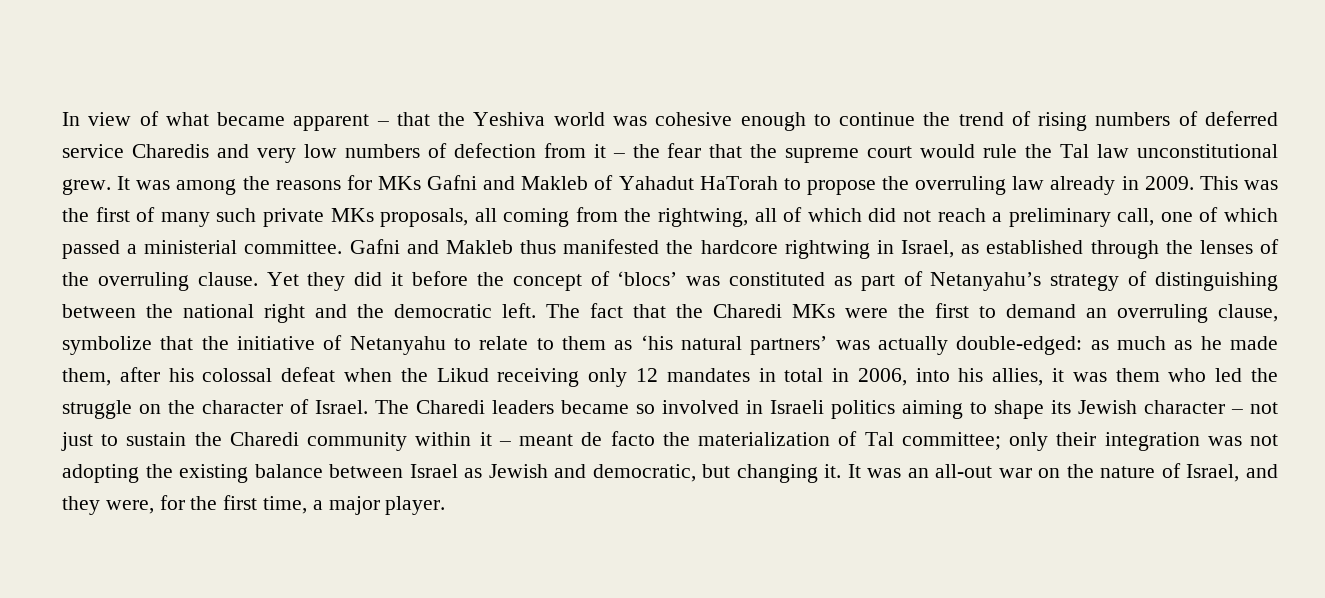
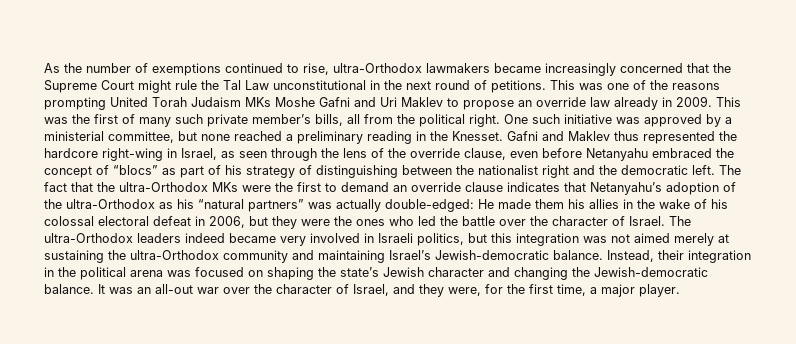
[62,111,1278,131] [62,143,1279,163] [62,175,1007,195] In view of what became apparent – that the Yeshiva world was cohesive enough to continue the trend of rising numbers of deferred service Charedis and very low numbers of defection from it – the fear that the supreme court would rule the Tal law unconstitutional grew. It was among the reasons for MKs Gafni and Makleb of Yahadut HaTorah to propose the overruling -> [44,63,731,76] [44,80,720,93] [44,97,586,110] As the number of exemptions continued to rise, ultra-Orthodox lawmakers became increasingly concerned that the Supreme Court might rule the Tal Law unconstitutional in the next round of petitions. This was one of the reasons prompting United Torah Judaism MKs Moshe Gafni and Uri Maklev to propose an override
[330,207,1278,227] [62,239,660,259] MKs proposals, all coming from the rightwing, all of which did not reach a preliminary call, one of which passed a ministerial committee. Gafni and Makleb thus manifested -> [252,114,732,127] [44,131,715,144] member’s bills, all from the political right. One such initiative was approved by a ministerial committee, but none reached a preliminary reading in the Knesset. Gafni and Maklev thus represented
[784,240,870,259] rightwing -> [102,148,163,161] right-wing
[986,240,1084,254] established -> [239,151,267,158] seen
[1199,239,1279,254] [62,271,826,291] lenses of the overruling clause. Yet they did it before the concept of ‘blocs’ was constituted -> [343,148,734,161] [44,165,158,178] lens of the override clause, even before Netanyahu embraced the concept of “blocs”
[930,272,1042,291] Netanyahu’s -> [225,165,242,175] his
[183,304,254,318] national -> [478,165,538,175] nationalist
[713,304,782,318] Charedi -> [119,182,208,192] ultra-Orthodox
[1117,304,1278,323] [62,335,1278,355] [62,367,1160,387] overruling clause, symbolize that the initiative of Netanyahu to relate to them as ‘his natural partners’ was actually double-edged: as much as he made them, after his colossal defeat when the Likud receiving only 12 mandates in total in 2006, into his allies, it was them -> [411,182,736,195] [44,199,728,212] [44,216,385,229] override clause indicates that Netanyahu’s adoption of the ultra-Orthodox as his “natural partners” was actually double-edged: He made them his allies in the wake of his colossal electoral defeat in 2006, but they were the ones
[62,400,161,419] struggle on -> [462,216,526,226] battle over
[416,400,1278,419] [61,431,1278,451] [62,464,842,483] Charedi leaders became so involved in Israeli politics aiming to shape its Jewish character – not just to sustain the Charedi community within it – meant de facto the materialization of Tal committee; only their integration was not adopting the existing balance between Israel as Jewish and democratic, but changing it. -> [44,233,729,246] [44,250,751,263] [44,267,708,280] [44,284,94,294] ultra-Orthodox leaders indeed became very involved in Israeli politics, but this integration was not aimed merely at sustaining the ultra-Orthodox community and maintaining Israel’s Jewish-democratic balance. Instead, their integration in the political arena was focused on shaping the state’s Jewish character and changing the Jewish-democratic balance.
[1038,464,1156,478] on the nature -> [223,284,332,294] over the character

